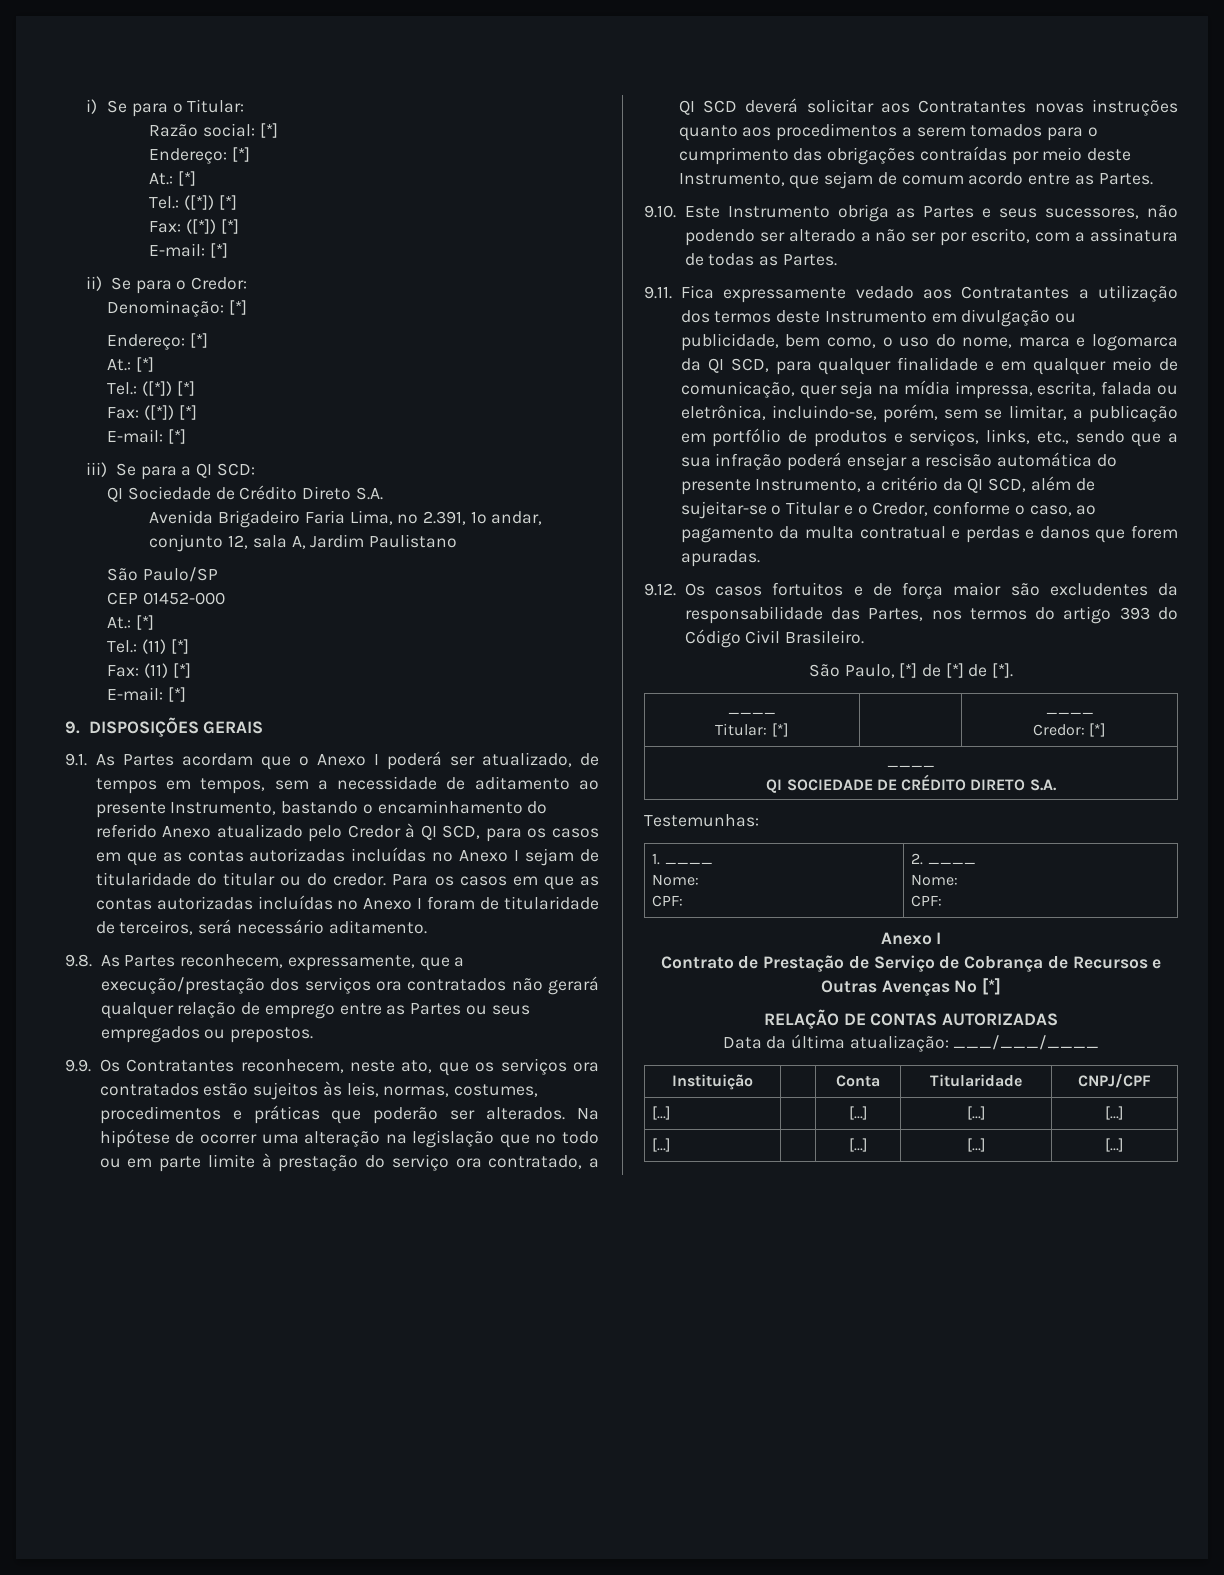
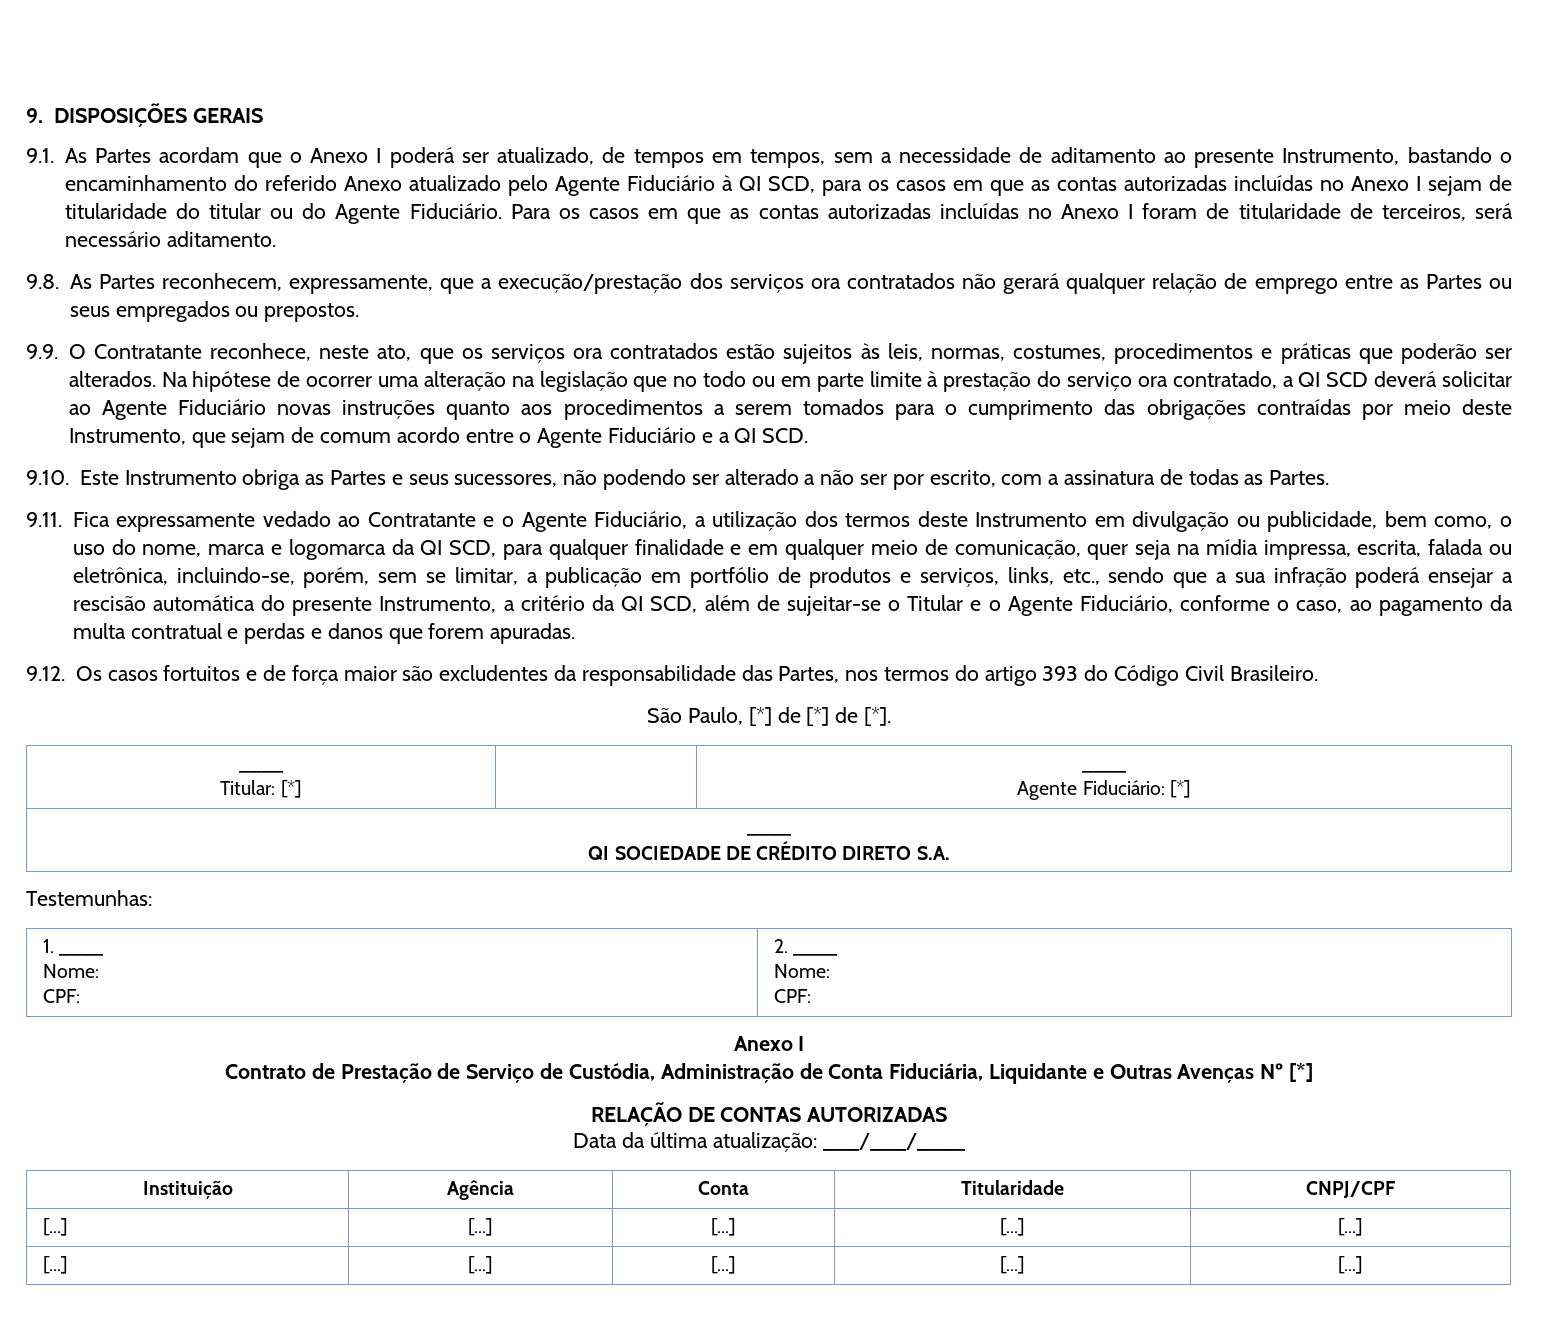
[86,99,245,117] [149,123,278,138] [149,147,251,164] [149,171,197,186] [149,195,237,210] [149,219,239,234] [149,243,229,258] [86,276,248,294] [107,300,247,317] [107,333,208,350] [107,357,154,372] [107,381,195,396] [107,405,197,420] [107,429,186,444] [86,462,255,480] [107,485,383,502] [149,510,543,528] [149,534,458,552] [107,567,218,582] [107,592,225,605] [107,615,154,630] [107,639,189,654] [107,663,191,678] [107,687,186,702] i) Se para o Titular: // Razão social: [*] // Endereço: [*] // At.: [*] // Tel.: ([*]) [*] // Fax: ([*]) [*] // E-mail: [*] // ii) Se para o Credor: // Denominação: [*] // Endereço: [*] // At.: [*] // Tel.: ([*]) [*] // Fax: ([*]) [*] // E-mail: [*] // iii) Se para a QI SCD: // QI Sociedade de Crédito Direto S.A. // Avenida Brigadeiro Faria Lima, nº 2.391, 1º andar, conjunto 12, sala A, Jardim Paulistano // São Paulo/SP // CEP 01452-000 // At.: [*] // Tel.: (11) [*] // Fax: (11) [*] // E-mail: [*] // -> (26, 115) none
[347,825,401,838] Credor -> [554,175,715,196] Agente Fiduciário
[333,873,387,886] credor. -> [335,203,502,224] Agente Fiduciário.
[99,1059,344,1073] Os Contratantes reconhecem, -> [68,343,312,361] O Contratante reconhece,
[881,100,1027,113] aos Contratantes -> [68,399,266,420] ao Agente Fiduciário
[1074,173,1153,185] as Partes. -> [519,427,809,448] o Agente Fiduciário e a QI SCD.
[922,286,1070,299] aos Contratantes -> [338,511,688,532] ao Contratante e o Agente Fiduciário,
[872,502,929,516] Credor, -> [1007,595,1173,616] Agente Fiduciário,
[1032,724,1085,736] Credor: -> [1017,780,1165,800] Agente Fiduciário:
[964,956,1148,973] Cobrança de Recursos -> [568,1063,1087,1084] Custódia, Administração de Conta Fiduciária, Liquidante
(753, 1082) none -> [447,1180,514,1200] Agência
(672, 1113) none -> [468,1218,493,1236] [...]
(672, 1145) none -> [468,1256,493,1274] [...]

